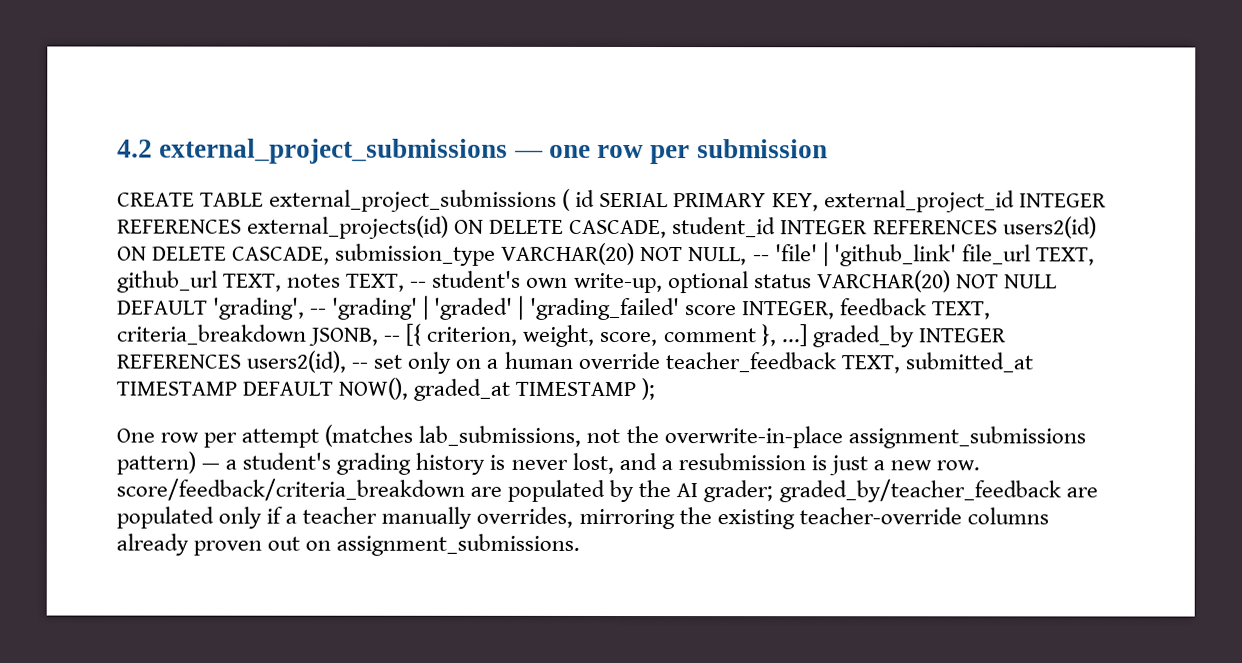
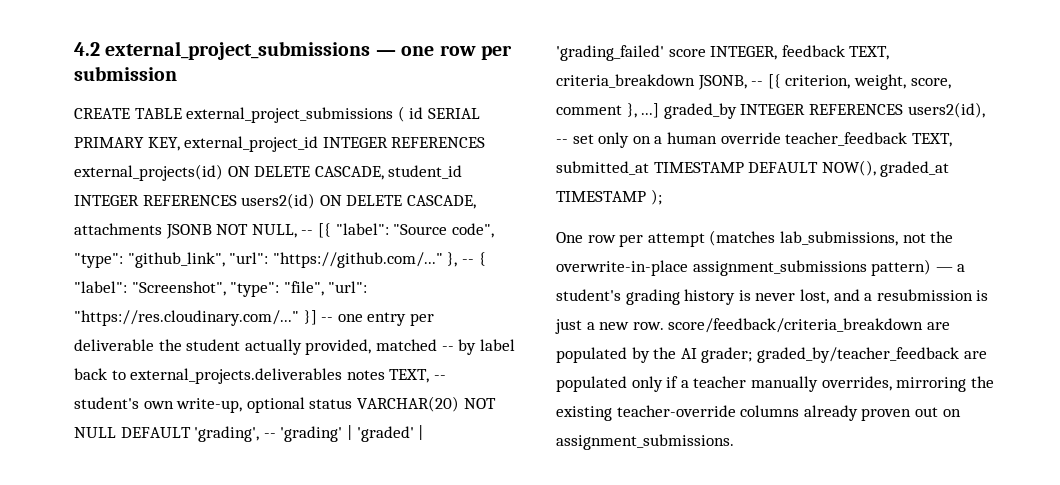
[335,242,636,266] submission_type VARCHAR(20) -> [74,223,212,239] attachments JSONB
[774,242,1095,267] [117,270,283,293] 'file' | 'github_link' file_url TEXT, github_url TEXT, -> [317,223,494,238] [74,252,486,268] [74,281,368,297] [74,310,434,326] [74,339,515,355] [74,368,343,384] [{ "label": "Source code", "type": "github_link", "url": "https://github.com/..." }, -- { "label": "Screenshot", "type": "file", "url": "https://res.cloudinary.com/..." }] -- one entry per deliverable the student actually provided, matched -- by label back to external_projects.deliverables

